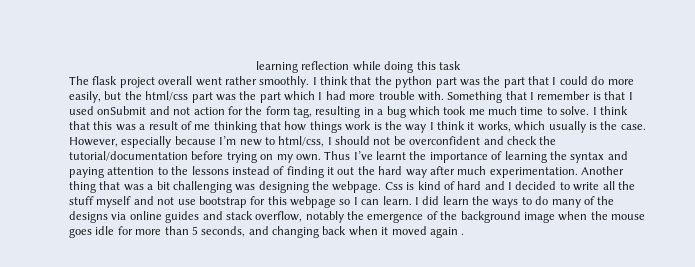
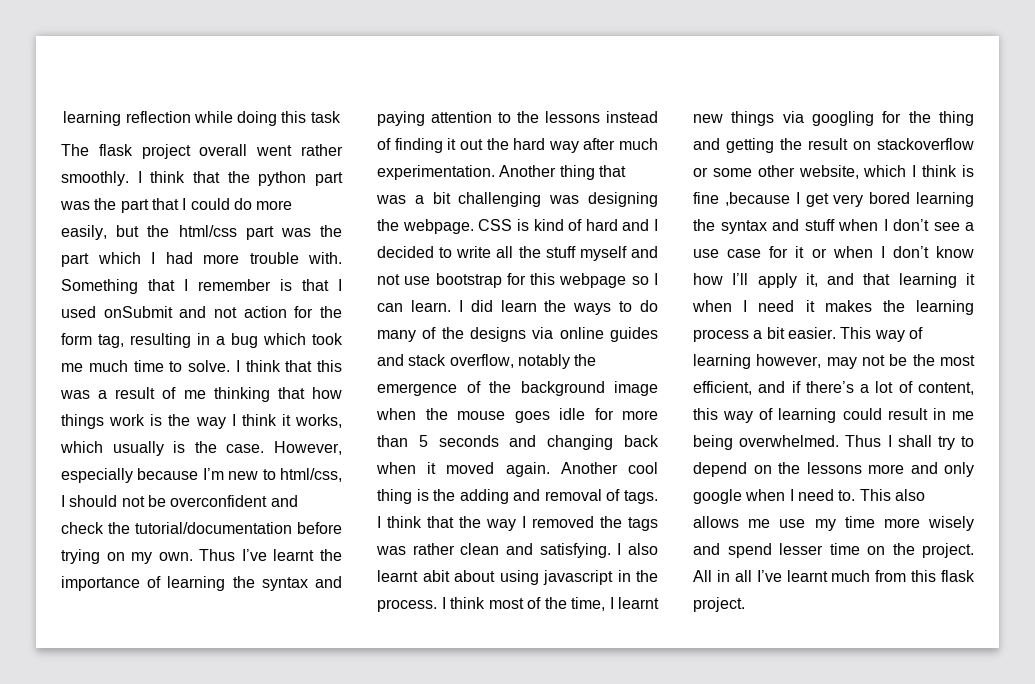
[384,182,403,190] Css -> [478,219,513,231] CSS
[201,226,246,237] seconds, -> [438,435,499,447] seconds
[429,227,465,238] again . -> [505,462,658,477] [377,489,658,504] [377,516,658,531] [376,543,658,558] [377,570,658,585] [377,597,659,612] [693,111,974,126] [693,138,974,153] [693,165,974,179] [693,192,974,207] [693,219,974,234] [693,246,974,258] [693,273,975,288] [692,300,974,315] [693,327,923,342] [693,354,975,369] [693,381,974,395] [693,408,974,423] [693,435,974,450] [693,462,974,477] [693,489,925,504] [693,516,974,531] [693,543,974,558] [693,570,975,582] [693,597,745,612] again. Another cool thing is the adding and removal of tags. I think that the way I removed the tags was rather clean and satisfying. I also learnt abit about using javascript in the process. I think most of the time, I learnt new things via googling for the thing and getting the result on stackoverflow or some other website, which I think is fine ,because I get very bored learning the syntax and stuff when I don’t see a use case for it or when I don’t know how I’ll apply it, and that learning it when I need it makes the learning process a bit easier. This way of learning however, may not be the most efficient, and if there’s a lot of content, this way of learning could result in me being overwhelmed. Thus I shall try to depend on the lessons more and only google when I need to. This also allows me use my time more wisely and spend lesser time on the project. All in all I’ve learnt much from this flask project.

